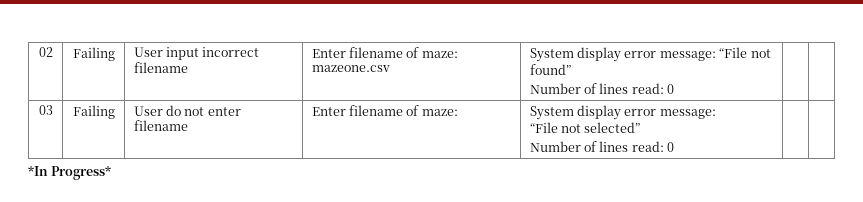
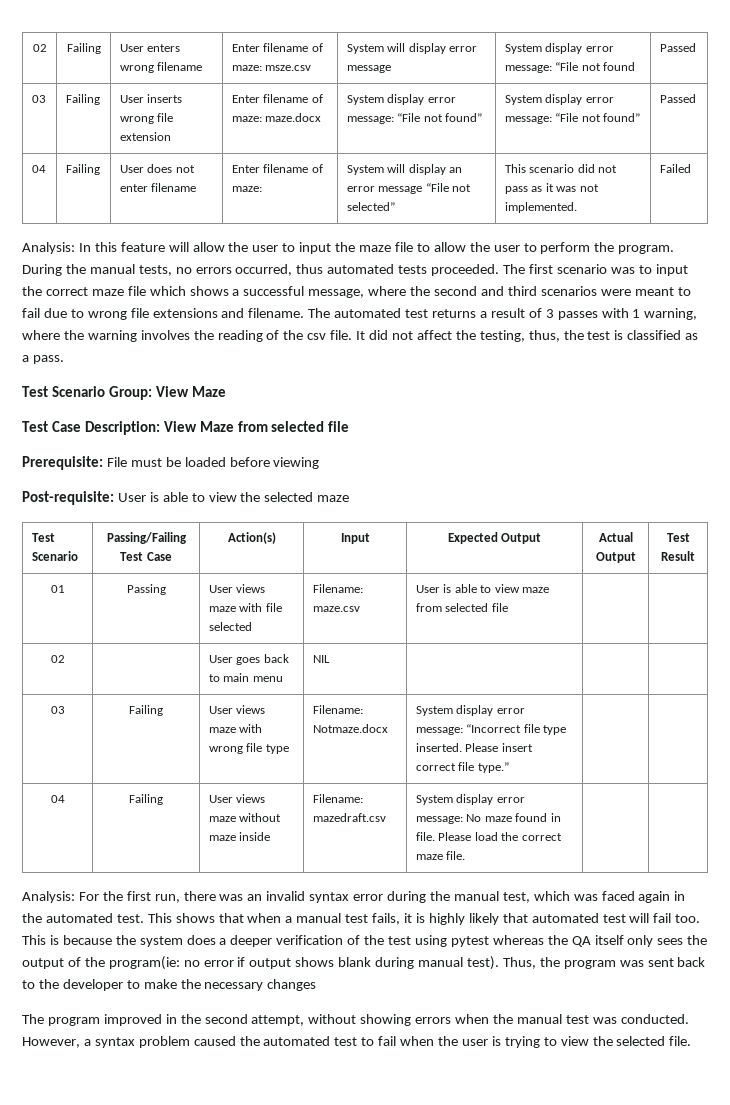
[166,47,260,60] [133,62,188,73] [311,47,458,58] [311,65,390,72] [529,47,771,62] [529,64,571,75] [529,83,675,94] [38,105,53,115] [72,105,115,119] [133,105,182,116] input incorrect filename | Enter filename of maze: mazeone.csv | System display error message: “File not found” // Number of lines read: 0 | | // 03 | Failing | User do -> [147,44,181,52] [119,62,203,73] [231,43,323,52] [231,65,312,71] [346,43,478,54] [346,65,391,73] [504,43,614,54] [504,62,636,73] [659,43,696,52] [31,95,46,103] [65,94,100,105] [119,94,183,103] [119,113,174,124] [119,132,171,141] [231,94,323,103] [231,113,322,122] [346,94,456,105] [346,113,483,124] [504,94,614,105] [504,113,641,124] [659,94,696,103] [31,165,46,173] [65,164,100,175] [119,164,173,173] enters wrong filename | Enter filename of maze: msze.csv | System will display error message | System display error message: “File not found | Passed // 03 | Failing | User inserts wrong file extension | Enter filename of maze: maze.docx | System display error message: “File not found” | System display error message: “File not found” | Passed // 04 | Failing | User does
[577,105,716,120] [529,122,641,133] [529,141,675,152] [28,166,112,180] display error message: // “File not selected” // Number of lines read: 0 | | // *In Progress* -> [387,164,463,175] [346,183,472,194] [346,202,395,211] [504,164,618,173] [504,183,599,194] [504,202,577,213] [659,164,691,173] [22,242,675,254] [22,264,688,276] [22,286,691,298] [22,308,698,320] [22,330,699,342] [22,355,64,364] [22,386,226,400] [22,421,350,435] [22,456,320,470] [22,491,350,505] [31,533,55,542] [31,551,78,561] [106,532,187,544] [120,552,172,561] [227,532,276,544] [340,533,370,544] [447,532,542,544] [598,532,633,542] [595,552,636,563] [666,533,690,542] [661,551,695,561] [50,585,65,593] [126,584,166,595] [208,584,266,593] [208,603,282,612] [208,622,252,631] [312,584,363,593] [312,606,360,612] [415,584,550,593] [415,603,508,612] [50,655,65,663] [208,654,289,665] [208,673,283,682] [312,655,330,663] [50,706,65,714] [129,705,163,716] [208,705,266,714] [208,724,263,733] [208,743,289,754] [312,705,363,714] [312,724,388,733] [415,705,525,716] [415,724,567,735] [415,743,533,752] [415,762,509,773] [50,795,65,803] [129,794,163,805] [208,794,266,803] [208,813,282,822] [208,832,271,841] [312,794,363,803] [312,813,386,822] [415,794,525,805] [415,813,561,824] [415,832,562,841] [415,851,466,860] [22,891,686,903] [22,913,701,925] [22,935,708,947] [22,956,706,970] [22,979,317,991] [22,1014,689,1026] [22,1036,692,1048] will display an error message “File not selected” | This scenario did not pass as it was not implemented. | Failed // Analysis: In this feature will allow the user to input the maze file to allow the user to perform the program. During the manual tests, no errors occurred, thus automated tests proceeded. The first scenario was to input the correct maze file which shows a successful message, where the second and third scenarios were meant to fail due to wrong file extensions and filename. The automated test returns a result of 3 passes with 1 warning, where the warning involves the reading of the csv file. It did not affect the testing, thus, the test is classified as a pass. // Test Scenario Group: View Maze // Test Case Description: View Maze from selected file // Prerequisite: File must be loaded before viewing // Post-requisite: User is able to view the selected maze // Test Scenario | Passing/Failing Test Case | Action(s) | Input | Expected Output | Actual Output | Test Result // 01 | Passing | User views maze with file selected | Filename: maze.csv | User is able to view maze from selected file | | // 02 | | User goes back to main menu | NIL | | | // 03 | Failing | User views maze with wrong file type | Filename: Notmaze.docx | System display error message: “Incorrect file type inserted. Please insert correct file type.” | | // 04 | Failing | User views maze without maze inside | Filename: mazedraft.csv | System display error message: No maze found in file. Please load the correct maze file. | | // Analysis: For the first run, there was an invalid syntax error during the manual test, which was faced again in the automated test. This shows that when a manual test fails, it is highly likely that automated test will fail too. This is because the system does a deeper verification of the test using pytest whereas the QA itself only sees the output of the program(ie: no error if output shows blank during manual test). Thus, the program was sent back to the developer to make the necessary changes // The program improved in the second attempt, without showing errors when the manual test was conducted. However, a syntax problem caused the automated test to fail when the user is trying to view the selected file.

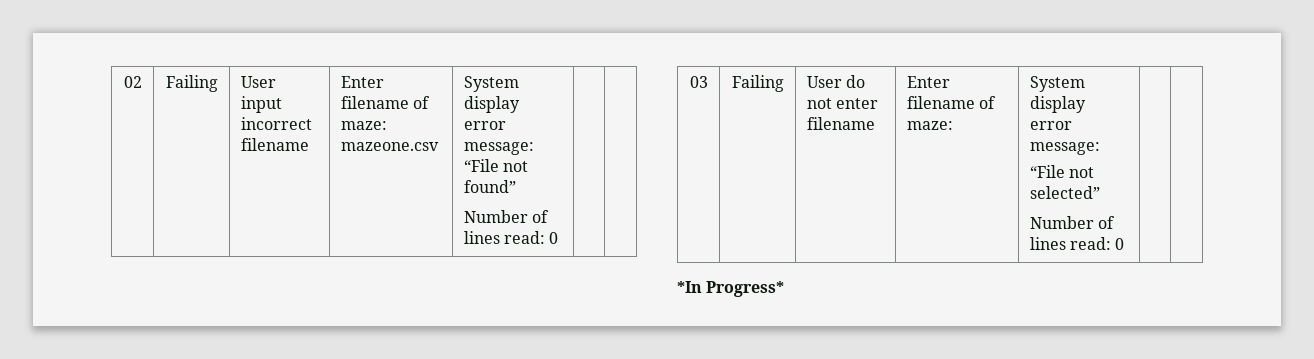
[147,44,181,52] [119,62,203,73] [231,43,323,52] [231,65,312,71] [346,43,478,54] [346,65,391,73] [504,43,614,54] [504,62,636,73] [659,43,696,52] [31,95,46,103] [65,94,100,105] [119,94,183,103] [119,113,174,124] [119,132,171,141] [231,94,323,103] [231,113,322,122] [346,94,456,105] [346,113,483,124] [504,94,614,105] [504,113,641,124] [659,94,696,103] [31,165,46,173] [65,164,100,175] [119,164,173,173] enters wrong filename | Enter filename of maze: msze.csv | System will display error message | System display error message: “File not found | Passed // 03 | Failing | User inserts wrong file extension | Enter filename of maze: maze.docx | System display error message: “File not found” | System display error message: “File not found” | Passed // 04 | Failing | User does -> [240,96,282,113] [240,117,312,130] [240,138,309,151] [340,76,384,88] [340,96,430,109] [340,121,387,130] [340,142,439,151] [463,76,519,92] [463,96,520,113] [463,121,506,130] [463,142,534,155] [463,159,528,172] [463,180,516,193] [463,210,549,223] [463,231,559,244] [689,76,708,88] [731,75,784,92] [806,75,865,88] input incorrect filename | Enter filename of maze: mazeone.csv | System display error message: “File not found” // Number of lines read: 0 | | // 03 | Failing | User do
[387,164,463,175] [346,183,472,194] [346,202,395,211] [504,164,618,173] [504,183,599,194] [504,202,577,213] [659,164,691,173] [22,242,675,254] [22,264,688,276] [22,286,691,298] [22,308,698,320] [22,330,699,342] [22,355,64,364] [22,386,226,400] [22,421,350,435] [22,456,320,470] [22,491,350,505] [31,533,55,542] [31,551,78,561] [106,532,187,544] [120,552,172,561] [227,532,276,544] [340,533,370,544] [447,532,542,544] [598,532,633,542] [595,552,636,563] [666,533,690,542] [661,551,695,561] [50,585,65,593] [126,584,166,595] [208,584,266,593] [208,603,282,612] [208,622,252,631] [312,584,363,593] [312,606,360,612] [415,584,550,593] [415,603,508,612] [50,655,65,663] [208,654,289,665] [208,673,283,682] [312,655,330,663] [50,706,65,714] [129,705,163,716] [208,705,266,714] [208,724,263,733] [208,743,289,754] [312,705,363,714] [312,724,388,733] [415,705,525,716] [415,724,567,735] [415,743,533,752] [415,762,509,773] [50,795,65,803] [129,794,163,805] [208,794,266,803] [208,813,282,822] [208,832,271,841] [312,794,363,803] [312,813,386,822] [415,794,525,805] [415,813,561,824] [415,832,562,841] [415,851,466,860] [22,891,686,903] [22,913,701,925] [22,935,708,947] [22,956,706,970] [22,979,317,991] [22,1014,689,1026] [22,1036,692,1048] will display an error message “File not selected” | This scenario did not pass as it was not implemented. | Failed // Analysis: In this feature will allow the user to input the maze file to allow the user to perform the program. During the manual tests, no errors occurred, thus automated tests proceeded. The first scenario was to input the correct maze file which shows a successful message, where the second and third scenarios were meant to fail due to wrong file extensions and filename. The automated test returns a result of 3 passes with 1 warning, where the warning involves the reading of the csv file. It did not affect the testing, thus, the test is classified as a pass. // Test Scenario Group: View Maze // Test Case Description: View Maze from selected file // Prerequisite: File must be loaded before viewing // Post-requisite: User is able to view the selected maze // Test Scenario | Passing/Failing Test Case | Action(s) | Input | Expected Output | Actual Output | Test Result // 01 | Passing | User views maze with file selected | Filename: maze.csv | User is able to view maze from selected file | | // 02 | | User goes back to main menu | NIL | | | // 03 | Failing | User views maze with wrong file type | Filename: Notmaze.docx | System display error message: “Incorrect file type inserted. Please insert correct file type.” | | // 04 | Failing | User views maze without maze inside | Filename: mazedraft.csv | System display error message: No maze found in file. Please load the correct maze file. | | // Analysis: For the first run, there was an invalid syntax error during the manual test, which was faced again in the automated test. This shows that when a manual test fails, it is highly likely that automated test will fail too. This is because the system does a deeper verification of the test using pytest whereas the QA itself only sees the output of the program(ie: no error if output shows blank during manual test). Thus, the program was sent back to the developer to make the necessary changes // The program improved in the second attempt, without showing errors when the manual test was conducted. However, a syntax problem caused the automated test to fail when the user is trying to view the selected file. -> [1029,96,1086,113] [1029,121,1072,130] [1029,142,1100,155] [1029,165,1094,178] [1029,186,1100,199] [1029,216,1115,229] [1029,237,1125,250] [677,281,785,297] display error message: // “File not selected” // Number of lines read: 0 | | // *In Progress*

